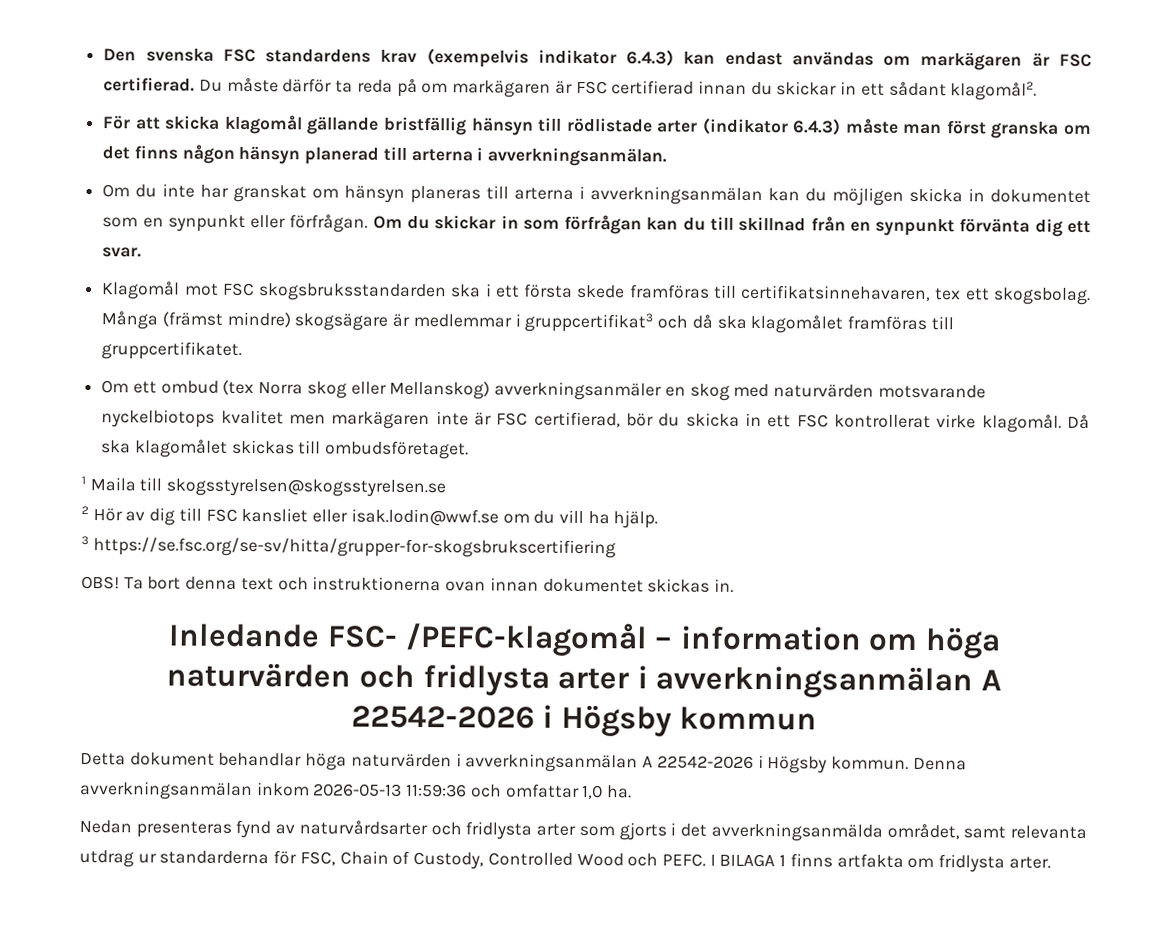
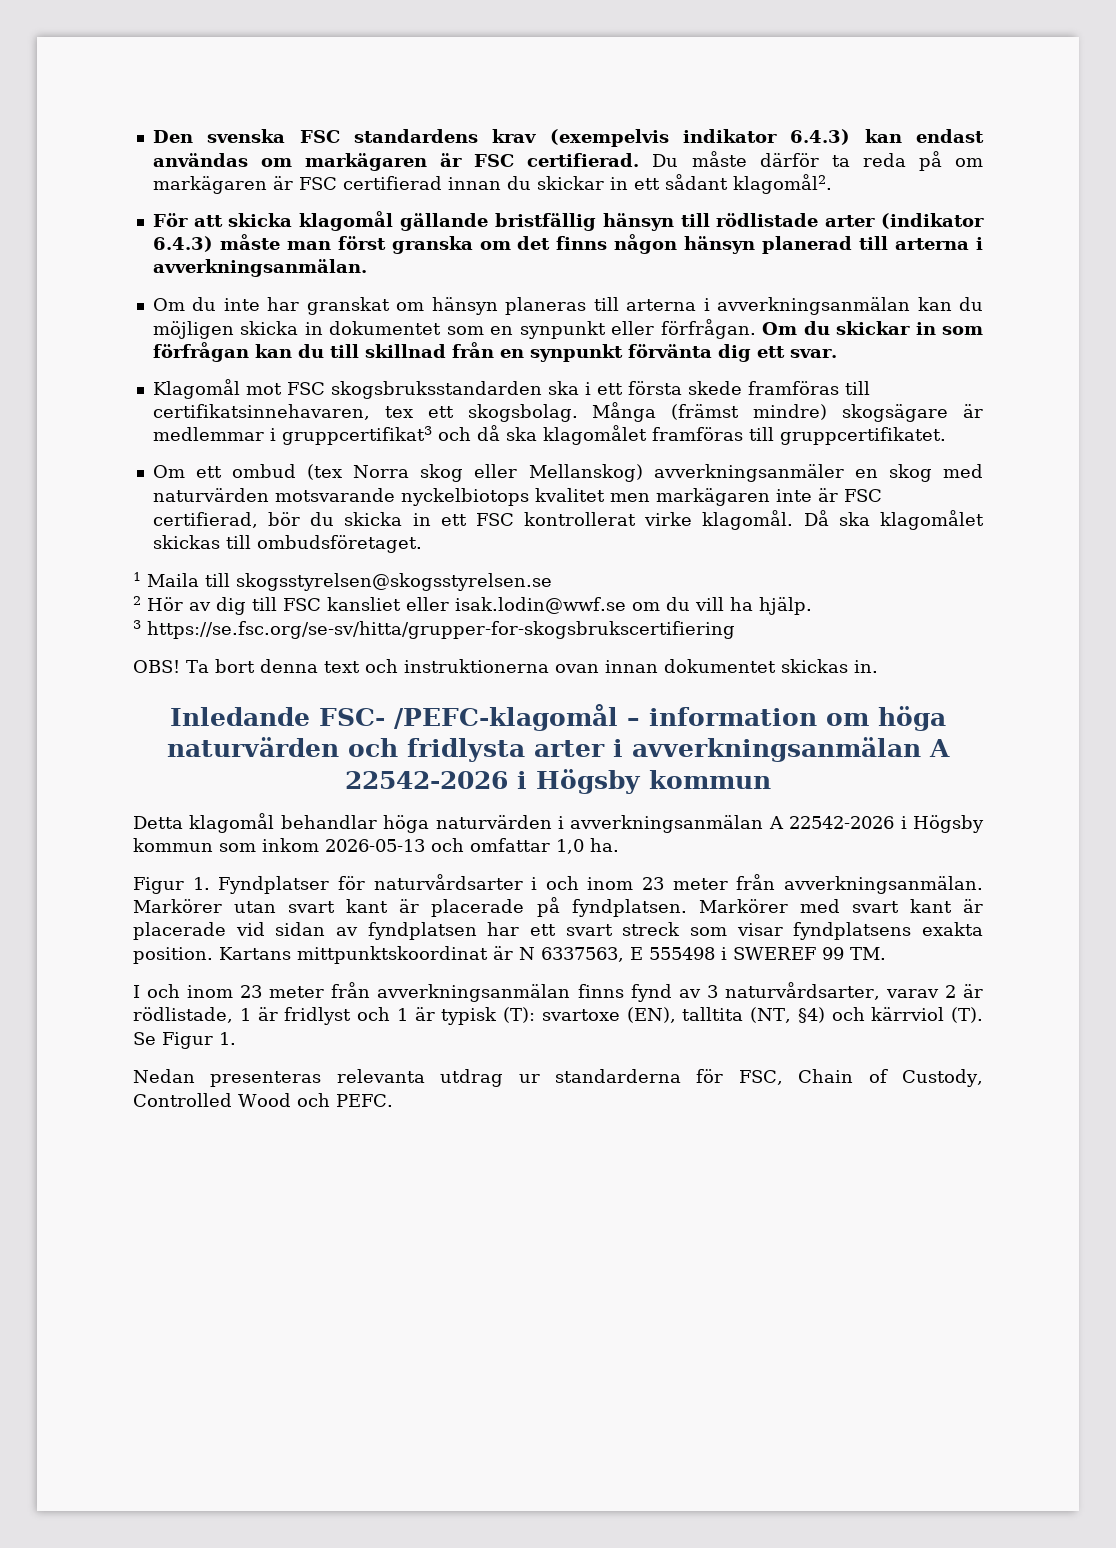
[129,752,215,766] dokument -> [189,813,275,833] klagomål
[830,756,967,771] [80,780,253,801] kommun. Denna avverkningsanmälan -> [133,838,256,852] kommun som
[406,783,468,798] 11:59:36 -> (425, 845) none
[79,819,1007,842] Nedan presenteras fynd av naturvårdsarter och fridlysta arter som gjorts i det avverkningsanmälda området, samt -> [133,874,983,894] [133,897,984,917] [133,922,983,940] [133,946,886,964] [133,982,983,1002] [133,1007,983,1025] [133,1032,236,1049] [133,1069,322,1087] Figur 1. Fyndplatser för naturvårdsarter i och inom 23 meter från avverkningsanmälan. Markörer utan svart kant är placerade på fyndplatsen. Markörer med svart kant är placerade vid sidan av fyndplatsen har ett svart streck som visar fyndplatsens exakta position. Kartans mittpunktskoordinat är N 6337563, E 555498 i SWEREF 99 TM. // I och inom 23 meter från avverkningsanmälan finns fynd av 3 naturvårdsarter, varav 2 är rödlistade, 1 är fridlyst och 1 är typisk (T): svartoxe (EN), talltita (NT, §4) och kärrviol (T). Se Figur 1. // Nedan presenteras
[709,853,1051,873] I BILAGA 1 finns artfakta om fridlysta arter. -> (393, 1100) none

